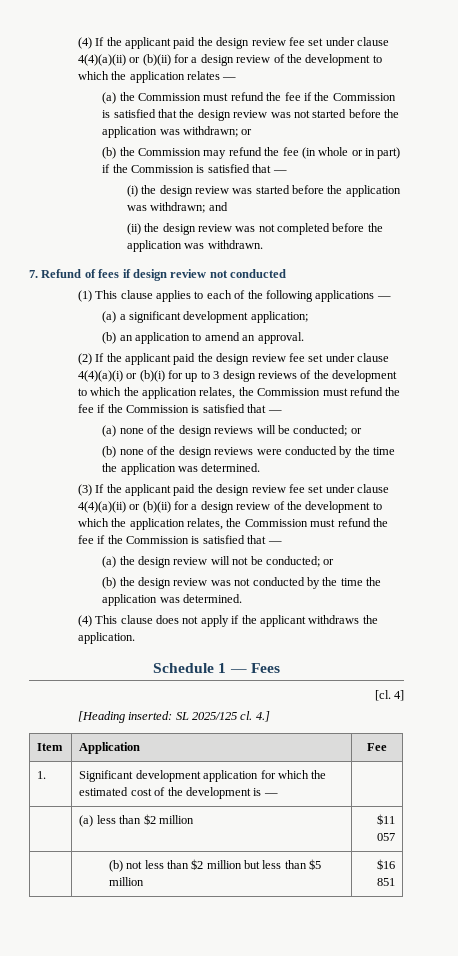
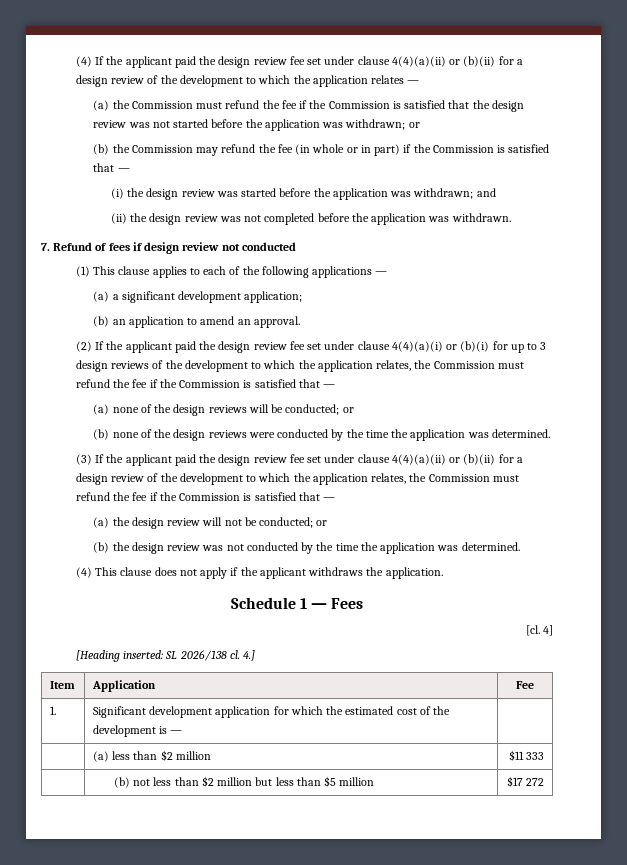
[192,712,238,720] 2025/125 -> [179,650,227,661] 2026/138
[376,833,395,841] 057 -> [526,752,545,760] 333
[376,859,395,870] [376,878,395,886] $16 851 -> [506,776,545,787] $17 272

